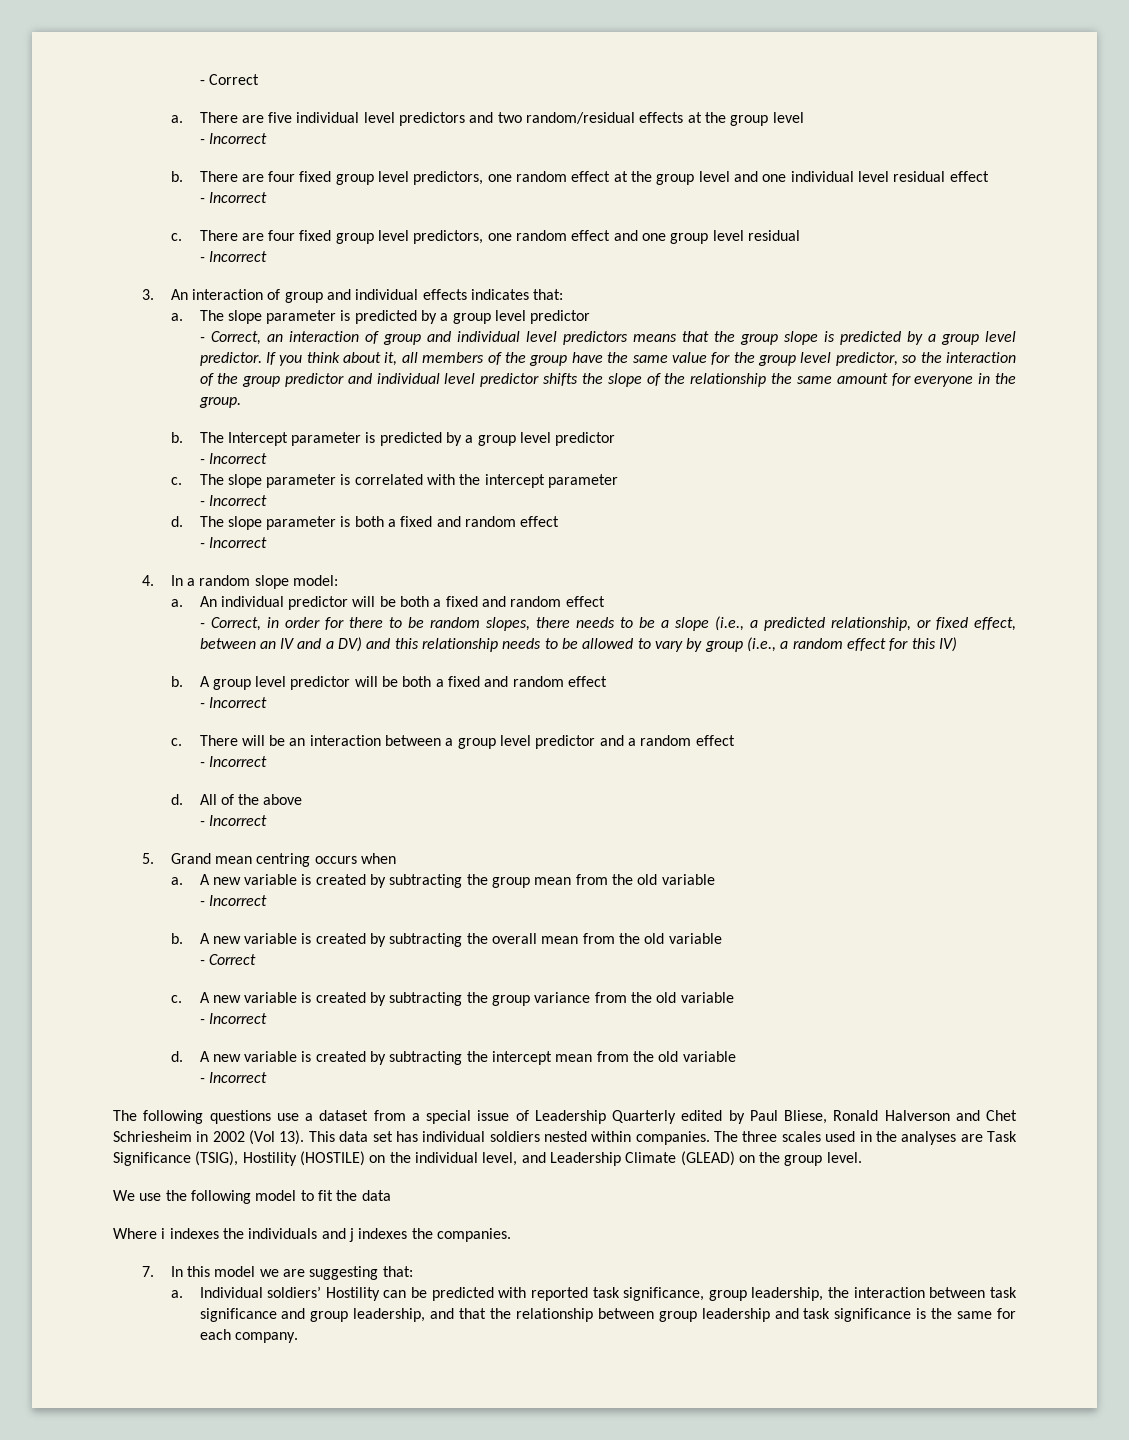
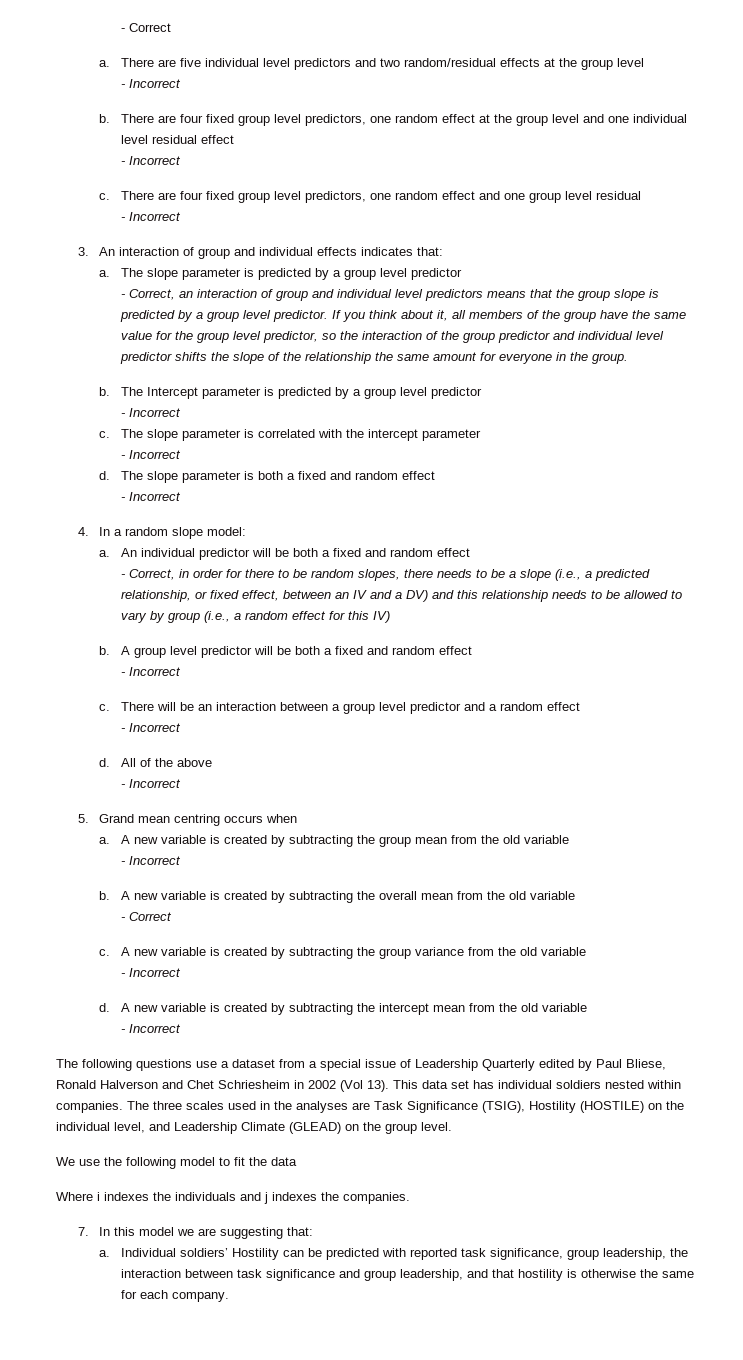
[489,1308,927,1322] the relationship between group leadership and task significance is -> [517,1269,636,1281] hostility is otherwise

